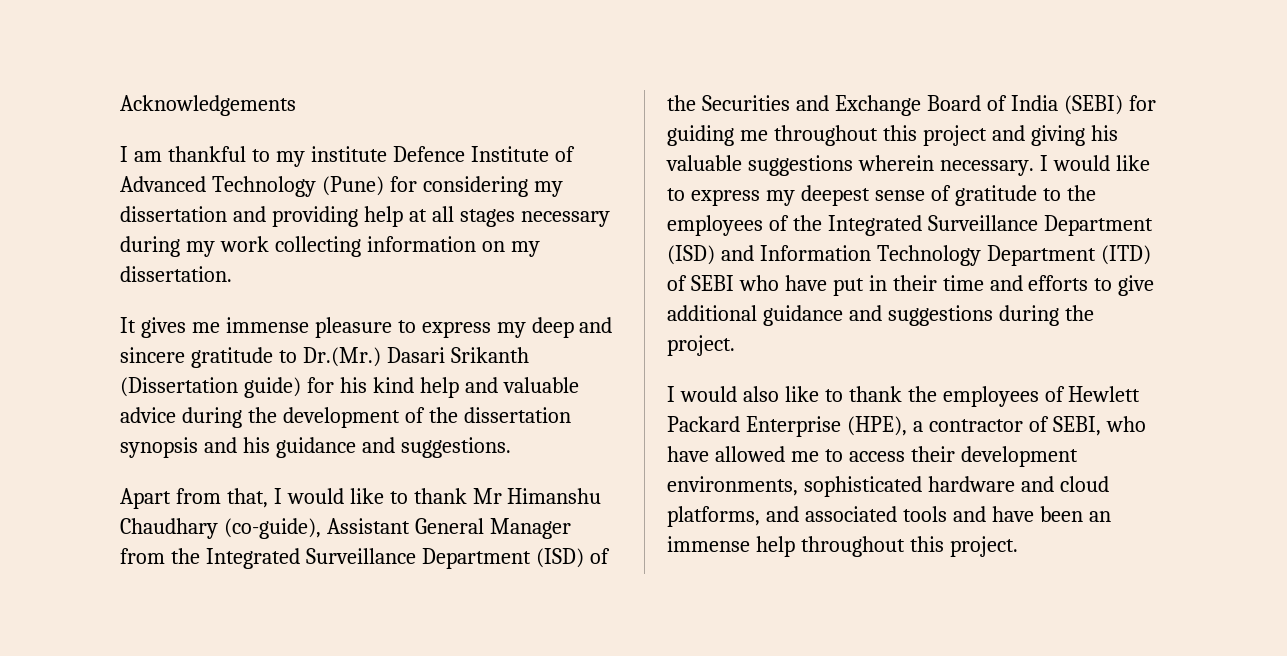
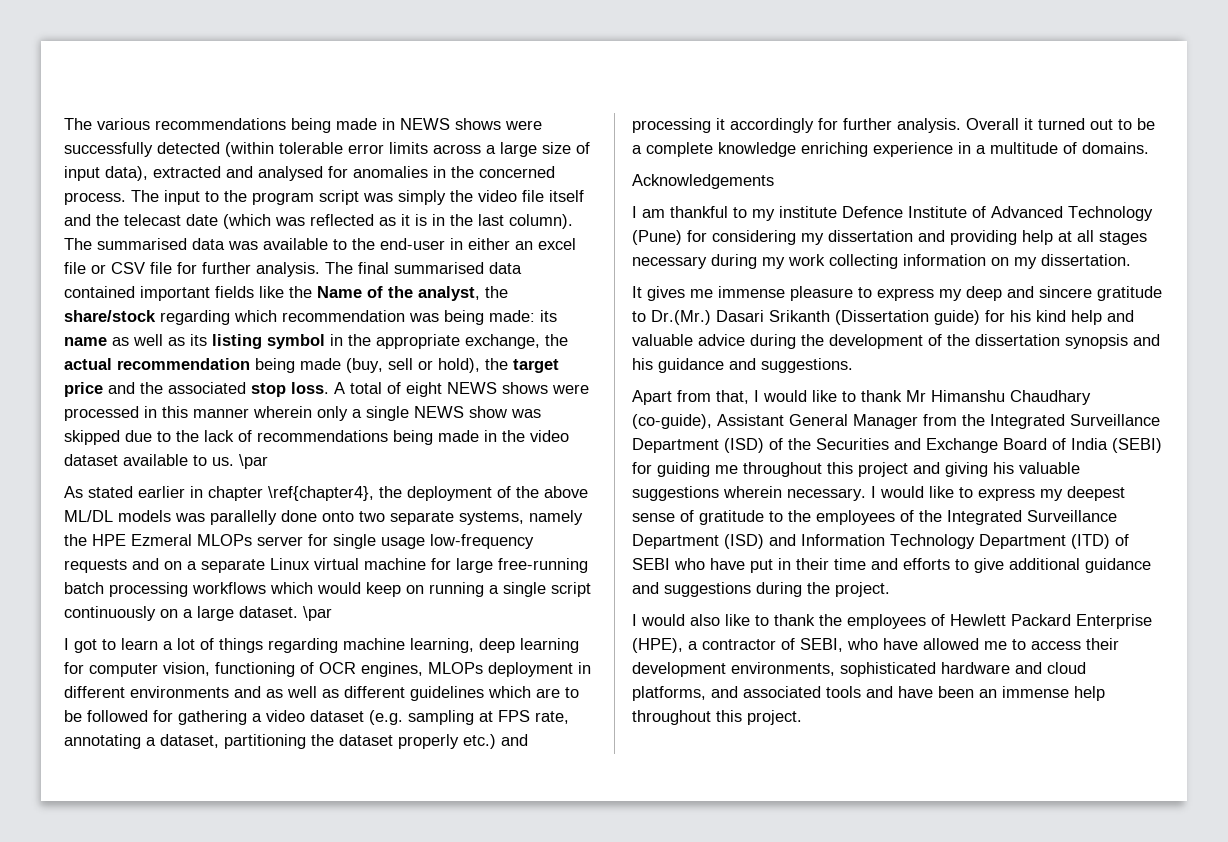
(120, 105) none -> [64,118,542,133] [64,142,590,157] [64,166,555,181] [64,190,584,205] [64,214,573,229] [64,238,576,250] [64,262,522,277] [64,286,508,301] [64,310,557,325] [64,334,568,349] [64,358,559,373] [64,382,589,397] [64,406,541,421] [64,430,569,445] [64,454,268,469] [64,486,588,501] [64,510,583,525] [64,534,534,549] [64,558,588,573] [64,582,591,597] [64,606,332,621] [64,638,579,653] [64,662,591,677] [64,686,579,701] [64,710,569,725] [64,734,528,749] [632,118,1155,133] [632,142,1149,157] The various recommendations being made in NEWS shows were successfully detected (within tolerable error limits across a large size of input data), extracted and analysed for anomalies in the concerned process. The input to the program script was simply the video file itself and the telecast date (which was reflected as it is in the last column). The summarised data was available to the end-user in either an excel file or CSV file for further analysis. The final summarised data contained important fields like the Name of the analyst, the share/stock regarding which recommendation was being made: its name as well as its listing symbol in the appropriate exchange, the actual recommendation being made (buy, sell or hold), the target price and the associated stop loss. A total of eight NEWS shows were processed in this manner wherein only a single NEWS show was skipped due to the lack of recommendations being made in the video dataset available to us. \par // As stated earlier in chapter \ref{chapter4}, the deployment of the above ML/DL models was parallelly done onto two separate systems, namely the HPE Ezmeral MLOPs server for single usage low-frequency requests and on a separate Linux virtual machine for large free-running batch processing workflows which would keep on running a single script continuously on a large dataset. \par // I got to learn a lot of things regarding machine learning, deep learning for computer vision, functioning of OCR engines, MLOPs deployment in different environments and as well as different guidelines which are to be followed for gathering a video dataset (e.g. sampling at FPS rate, annotating a dataset, partitioning the dataset properly etc.) and processing it accordingly for further analysis. Overall it turned out to be a complete knowledge enriching experience in a multitude of domains. //

